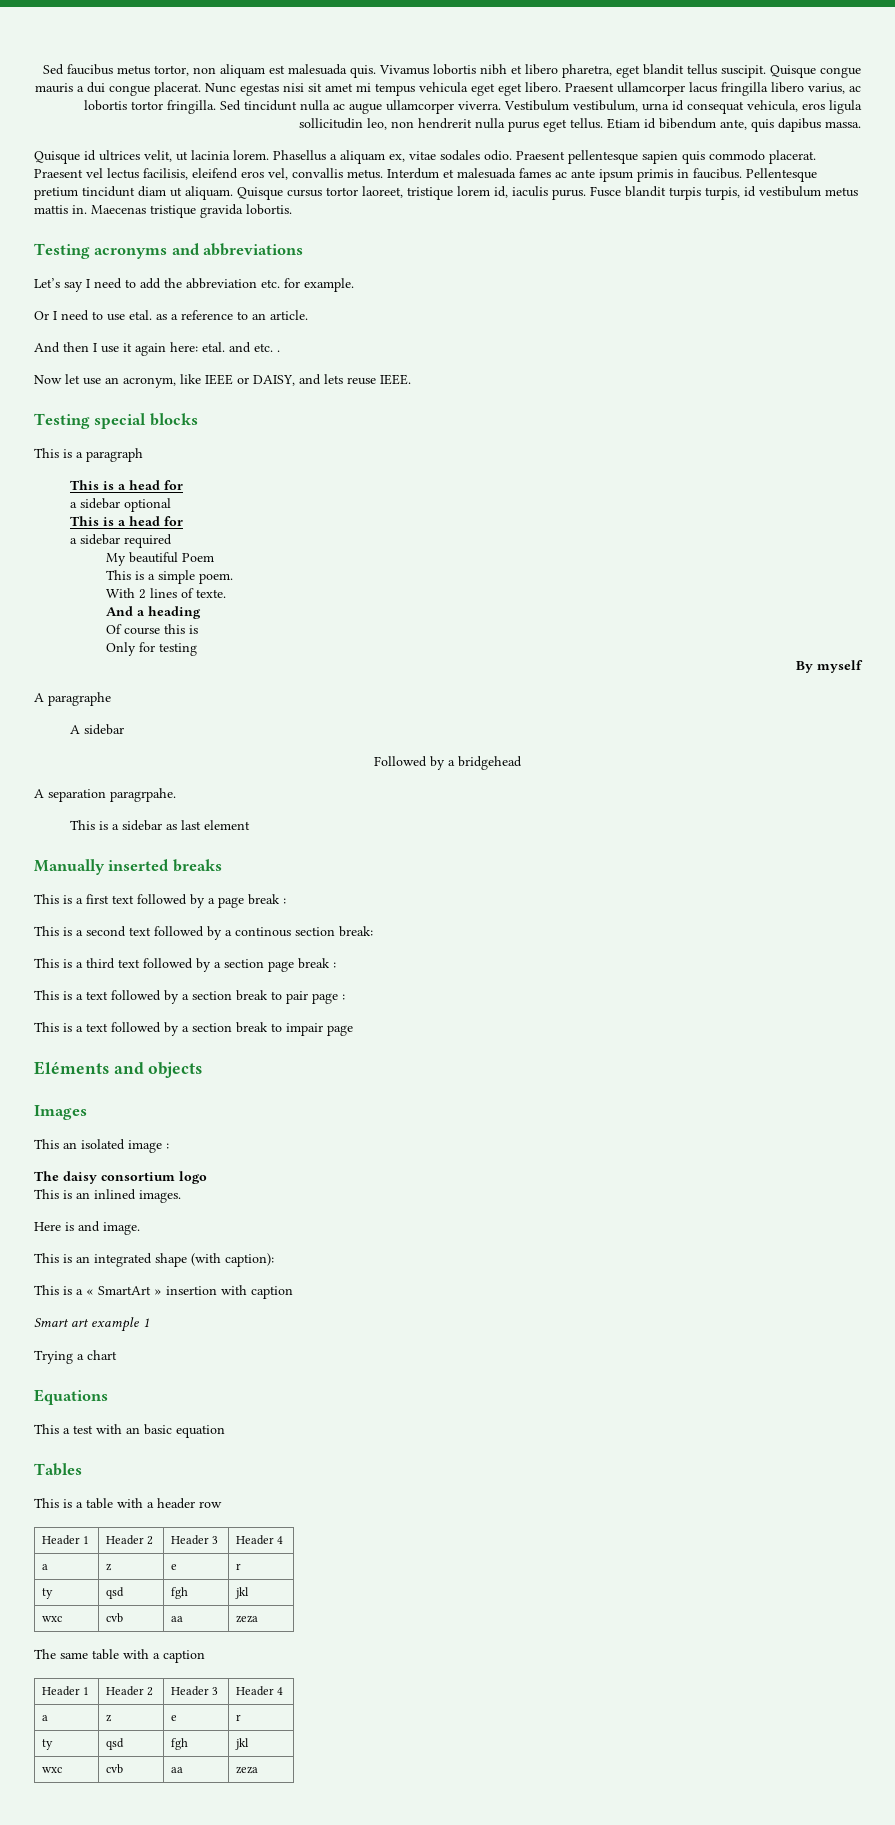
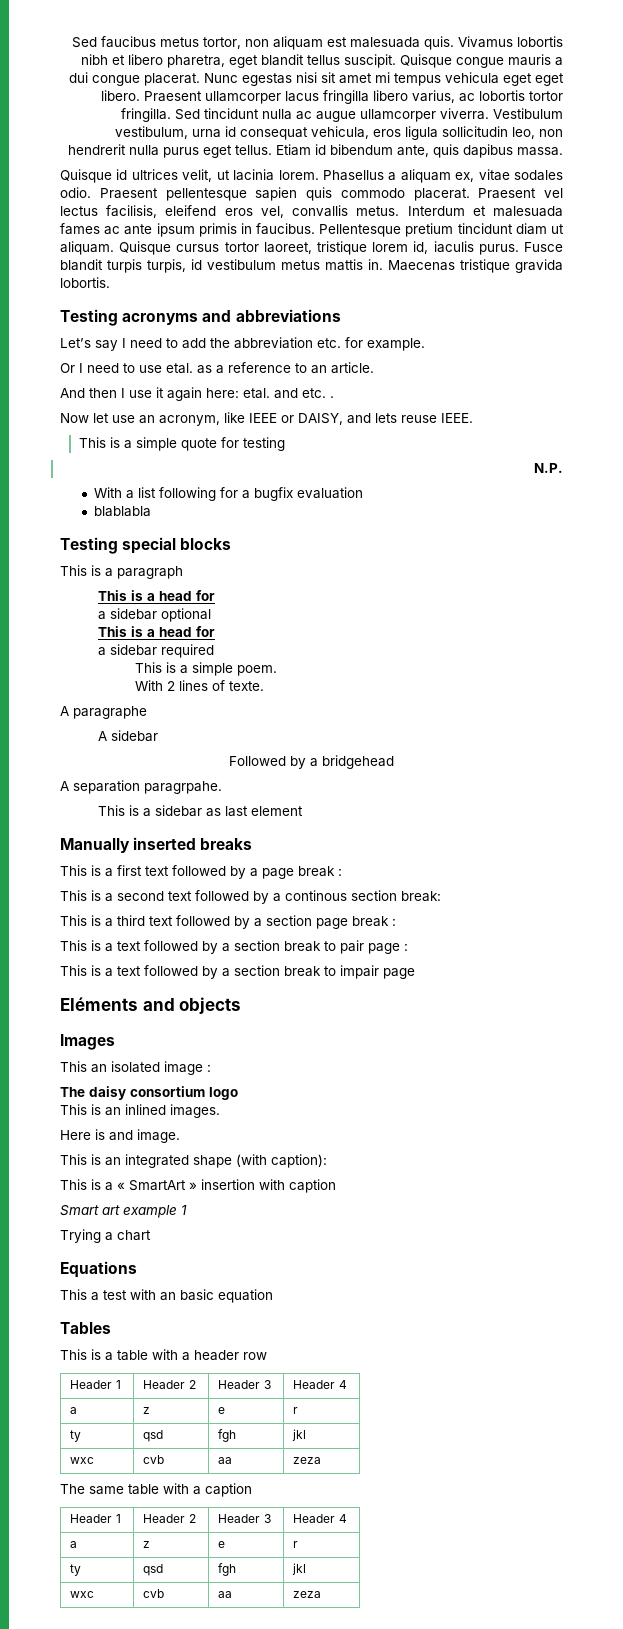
(411, 379) none -> [78,437,285,451] [534,463,563,473] [93,487,363,501] [93,506,151,517] // This is a simple quote for testing // N.P. // With a list following for a bugfix evaluation // blablabla
[105,552,214,566] // My beautiful Poem -> (214, 651) none
[105,606,201,619] [105,624,198,635] [105,642,197,656] [796,660,863,673] // And a heading // Of course this is // Only for testing // By myself -> (265, 686) none

